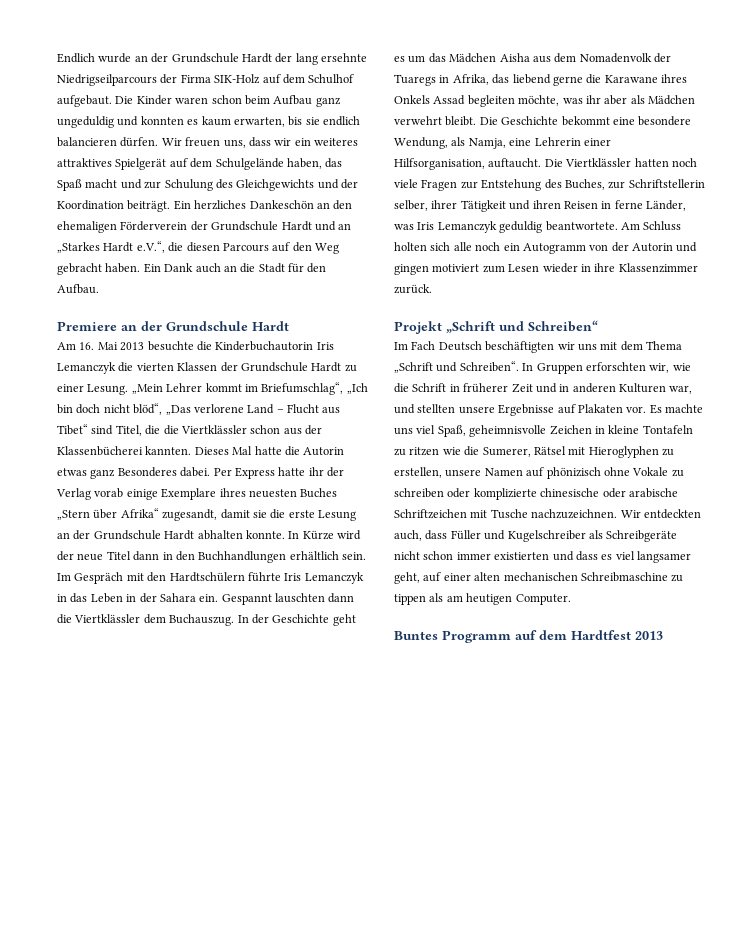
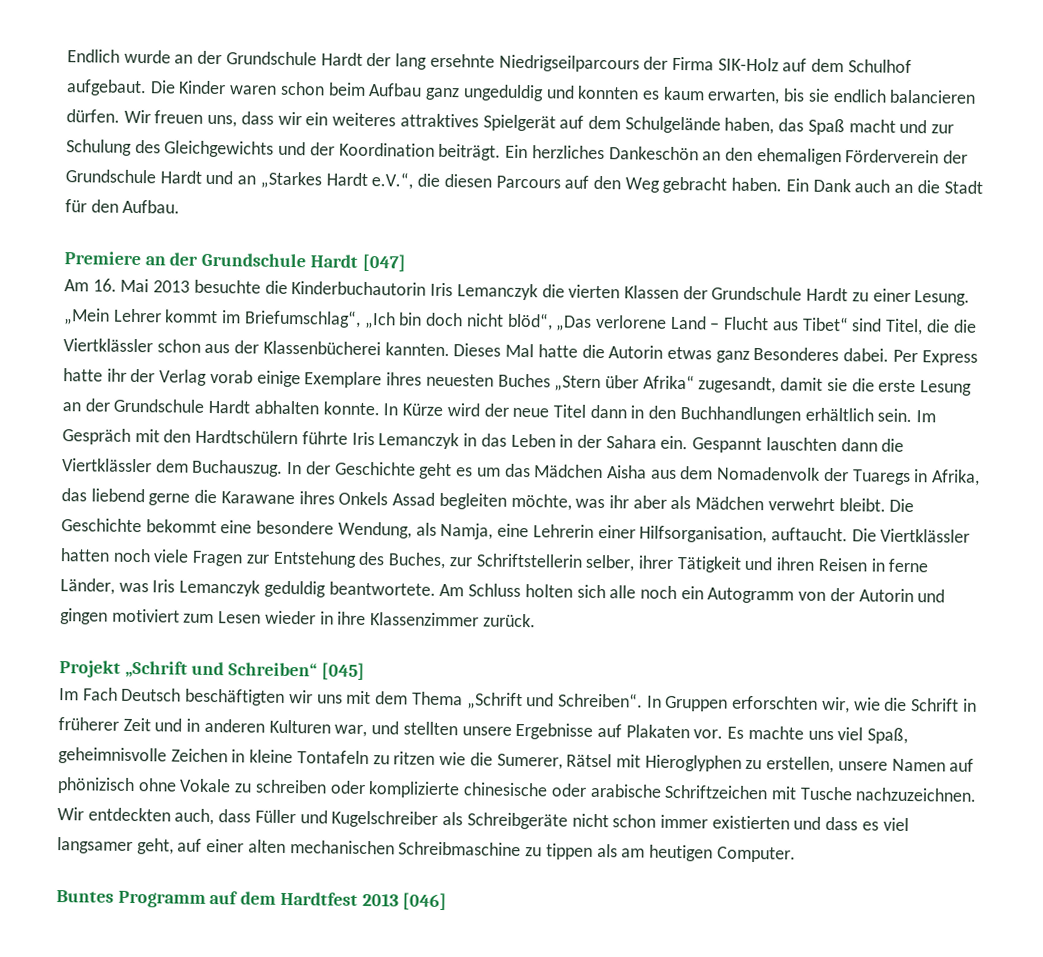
(289, 326) none -> [361,253,406,272] [047]
(598, 326) none -> [320,662,365,680] [045]
(663, 635) none -> [402,892,448,911] [046]

